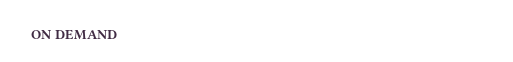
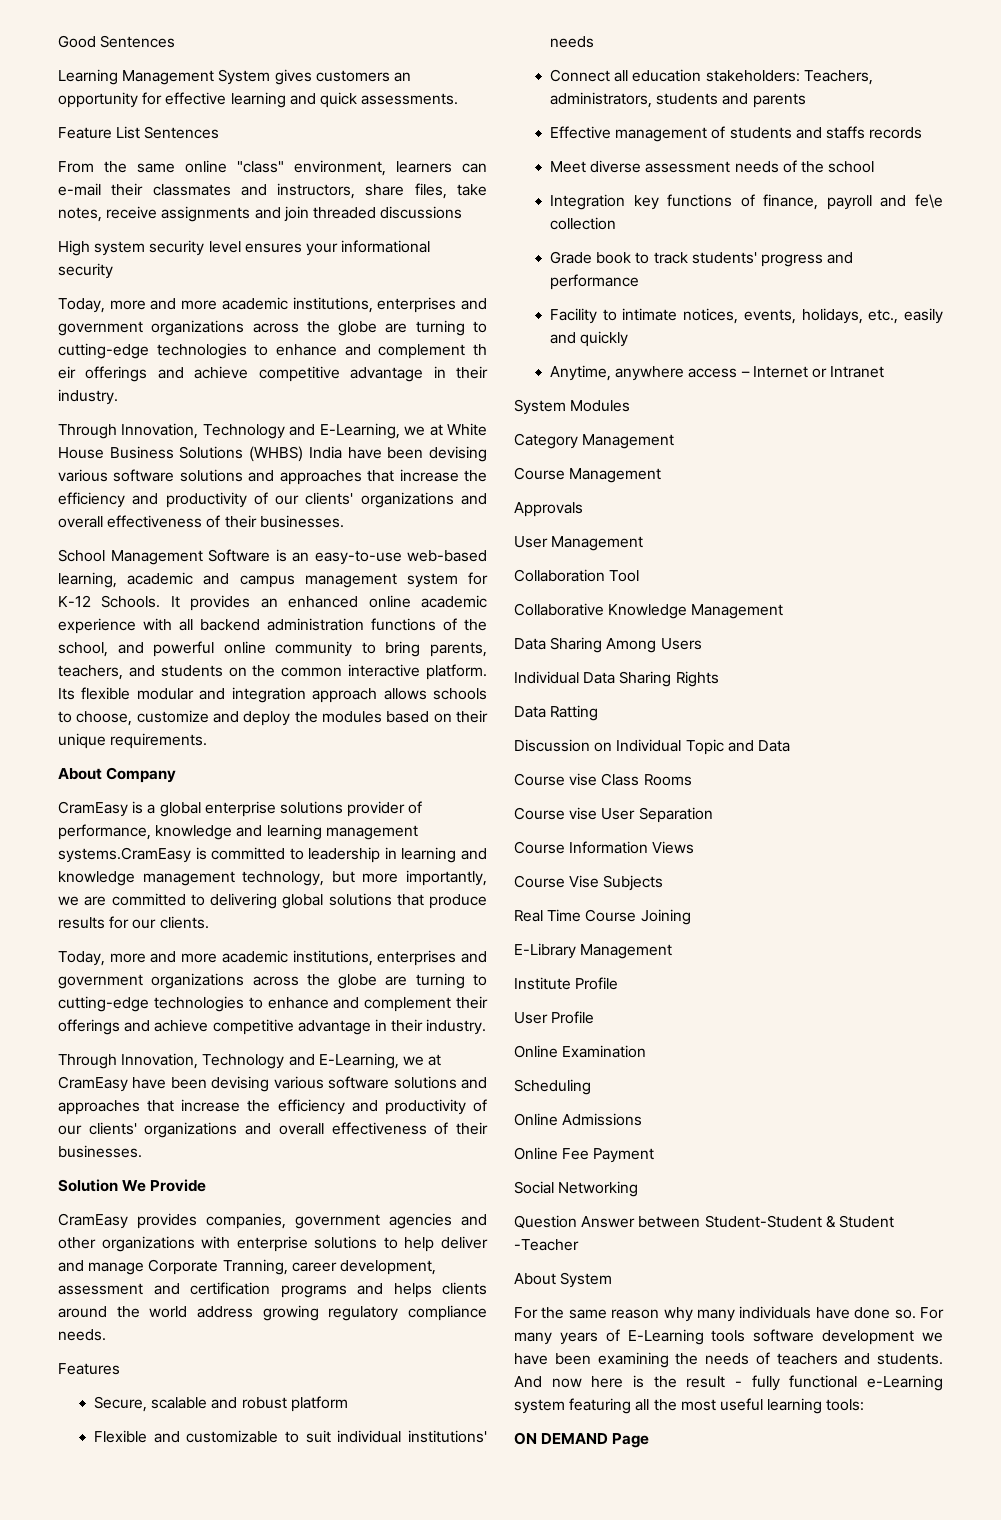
(31, 34) none -> [58,35,176,48] [58,69,411,85] [58,92,459,108] [58,126,220,139] [58,160,487,176] [58,183,487,199] [58,206,463,222] [58,240,431,256] [58,263,113,279] [58,297,487,313] [58,320,487,336] [58,343,488,359] [58,366,488,382] [58,389,118,405] [58,423,488,439] [58,446,488,462] [58,469,487,485] [58,492,487,508] [58,515,344,528] [58,549,487,565] [58,572,488,588] [58,595,487,611] [58,618,487,634] [58,641,487,657] [58,664,487,680] [58,687,487,703] [58,710,488,726] [58,733,208,749] [58,767,177,783] [58,801,423,817] [58,824,418,840] [58,847,487,863] [58,870,488,886] [58,893,487,909] [58,916,209,929] [58,950,487,966] [58,973,487,989] [58,996,488,1012] [58,1019,487,1035] [58,1053,442,1069] [58,1076,487,1092] [58,1099,488,1115] [58,1122,489,1138] [58,1145,142,1158] [58,1179,207,1192] [58,1213,487,1229] [58,1236,488,1252] [58,1259,436,1275] [58,1282,487,1298] [58,1305,487,1321] [58,1329,106,1341] [58,1363,120,1375] [94,1396,348,1412] [94,1430,487,1443] [550,36,595,48] [550,69,873,85] [550,92,806,108] [550,126,923,142] [550,160,875,173] [550,194,943,210] [550,217,617,230] [550,251,854,267] [550,274,640,290] [550,308,943,324] [550,331,629,347] [550,365,885,381] [514,399,631,415] [514,433,675,449] [514,467,662,483] [514,502,583,517] [514,536,644,551] [514,569,640,582] [514,603,784,619] [514,637,702,653] [514,671,719,687] [514,705,599,721] [514,739,790,755] [514,773,692,786] [514,807,713,823] [514,841,695,854] [514,875,664,891] [514,909,691,925] [514,943,673,959] [514,977,619,990] [514,1011,595,1024] [514,1045,647,1058] [514,1079,591,1095] [514,1113,643,1126] [514,1147,655,1163] [514,1181,639,1197] [514,1215,894,1229] [514,1239,579,1251] [514,1272,613,1288] [514,1306,944,1322] [514,1329,943,1345] [514,1352,943,1368] [514,1375,943,1391] [514,1398,865,1414] Good Sentences // Learning Management System gives customers an opportunity for effective learning and quick assessments. // Feature List Sentences // From the same online "class" environment, learners can e-mail their classmates and instructors, share files, take notes, receive assignments and join threaded discussions // High system security level ensures your informational security // Today, more and more academic institutions, enterprises and government organizations across the globe are turning to cutting-edge technologies to enhance and complement th eir offerings and achieve competitive advantage in their industry. // Through Innovation, Technology and E-Learning, we at White House Business Solutions (WHBS) India have been devising various software solutions and approaches that increase the efficiency and productivity of our clients' organizations and overall effectiveness of their businesses. // School Management Software is an easy-to-use web-based learning, academic and campus management system for K-12 Schools. It provides an enhanced online academic experience with all backend administration functions of the school, and powerful online community to bring parents, teachers, and students on the common interactive platform. Its flexible modular and integration approach allows schools to choose, customize and deploy the modules based on their unique requirements. // About Company // CramEasy is a global enterprise solutions provider of performance, knowledge and learning management systems.CramEasy is committed to leadership in learning and knowledge management technology, but more importantly, we are committed to delivering global solutions that produce results for our clients. // Today, more and more academic institutions, enterprises and government organizations across the globe are turning to cutting-edge technologies to enhance and complement their offerings and achieve competitive advantage in their industry. // Through Innovation, Technology and E-Learning, we at CramEasy have been devising various software solutions and approaches that increase the efficiency and productivity of our clients' organizations and overall effectiveness of their businesses. // Solution We Provide // CramEasy provides companies, government agencies and other organizations with enterprise solutions to help deliver and manage Corporate Tranning, career development, assessment and certification programs and helps clients around the world address growing regulatory compliance needs. // Features // Secure, scalable and robust platform // Flexible and customizable to suit individual institutions' needs // Connect all education stakeholders: Teachers, administrators, students and parents // Effective management of students and staffs records // Meet diverse assessment needs of the school // Integration key functions of finance, payroll and fe\e collection // Grade book to track students' progress and performance // Facility to intimate notices, events, holidays, etc., easily and quickly // Anytime, anywhere access – Internet or Intranet // System Modules // Category Management // Course Management // Approvals // User Management // Collaboration Tool // Collaborative Knowledge Management // Data Sharing Among Users // Individual Data Sharing Rights // Data Ratting // Discussion on Individual Topic and Data // Course vise Class Rooms // Course vise User Separation // Course Information Views // Course Vise Subjects // Real Time Course Joining // E-Library Management // Institute Profile // User Profile // Online Examination // Scheduling // Online Admissions // Online Fee Payment // Social Networking // Question Answer between Student-Student & Student -Teacher // About System // For the same reason why many individuals have done so. For many years of E-Learning tools software development we have been examining the needs of teachers and students. And now here is the result - fully functional e-Learning system featuring all the most useful learning tools: //
(117, 34) none -> [612,1433,650,1448] Page

